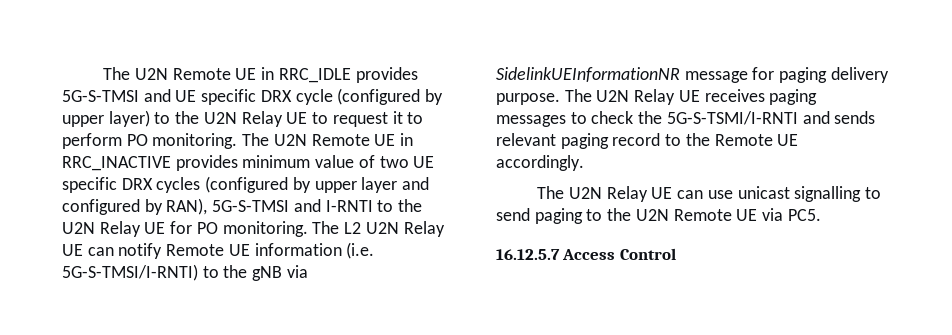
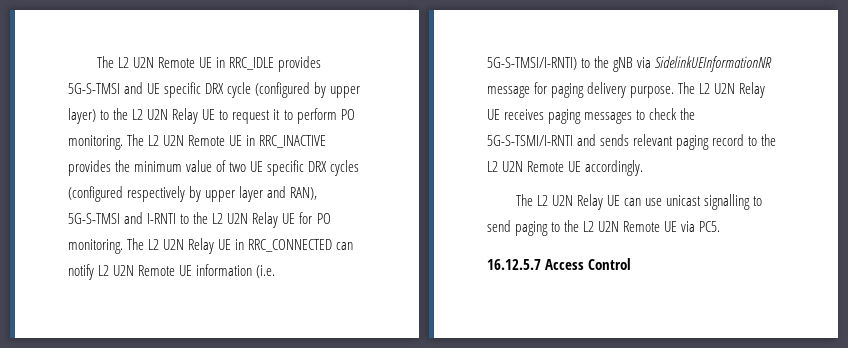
[103,67,131,80] The -> [97,56,130,68] The L2
(200, 117) none -> [132,109,144,120] L2
(270, 139) none -> [148,135,160,146] L2
(238, 163) none -> [115,160,131,172] the
(289, 184) none -> [127,186,186,202] respectively
[62,199,163,215] configured by -> (287, 192) none
(423, 205) none -> [212,213,224,224] L2
[87,243,163,259] can notify -> [235,239,354,252] [68,264,135,280] in RRC_CONNECTED can notify L2 U2N
(592, 95) none -> [699,83,711,94] L2
(710, 139) none -> [487,161,524,172] L2 U2N
(565, 192) none -> [537,195,549,206] L2
(632, 214) none -> [583,221,595,232] L2

